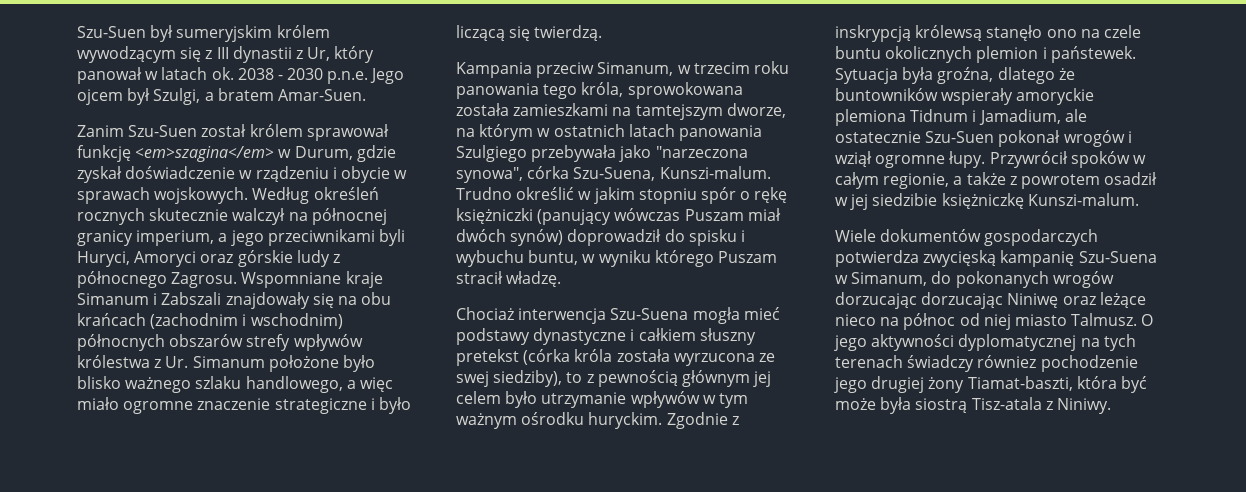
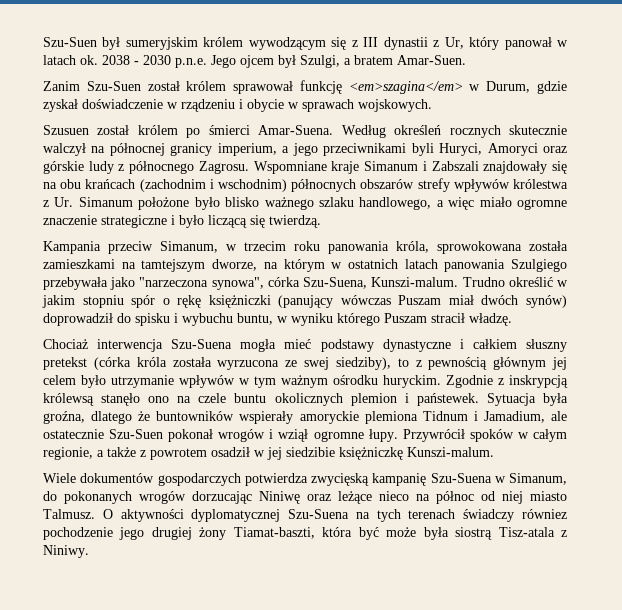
(249, 195) none -> [43,125,334,138] // Szusuen został królem po śmierci Amar-Suena.
[543,84,578,99] tego -> (389, 247) none
[921,292,1004,309] dorzucając -> (252, 497) none
[834,335,867,351] jego -> (113, 514) none
(1077, 342) none -> [288,509,350,519] Szu-Suena

